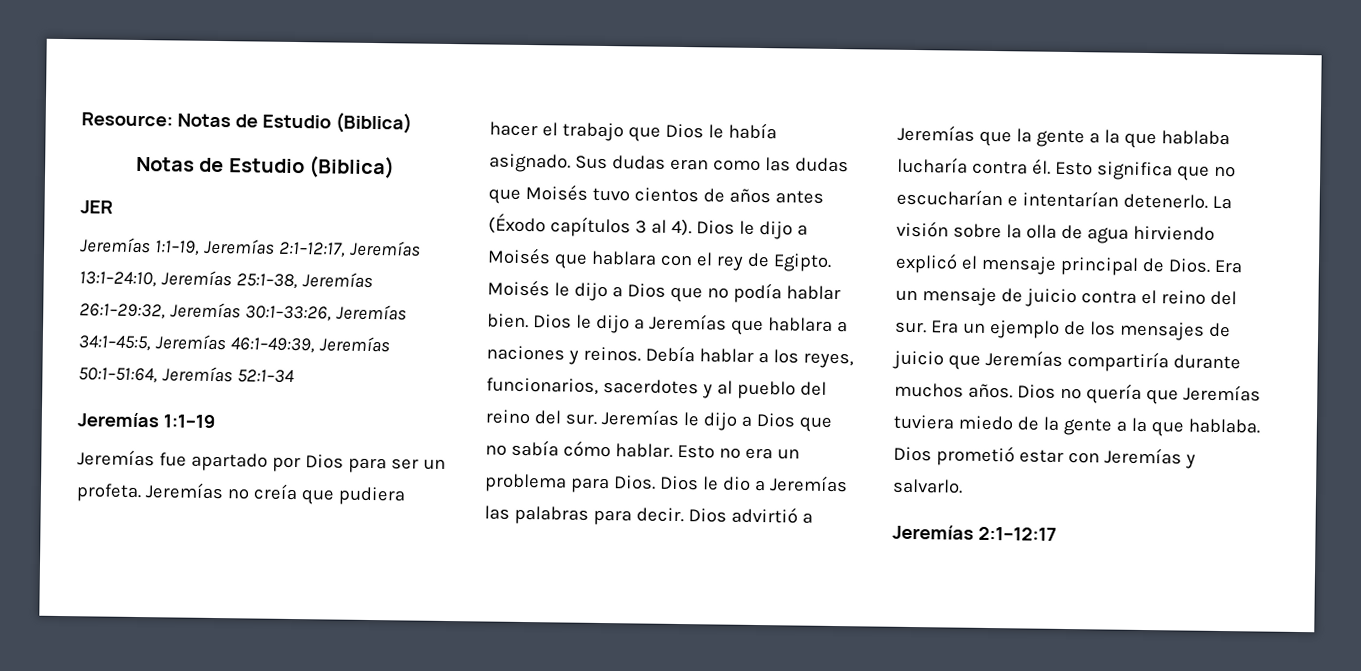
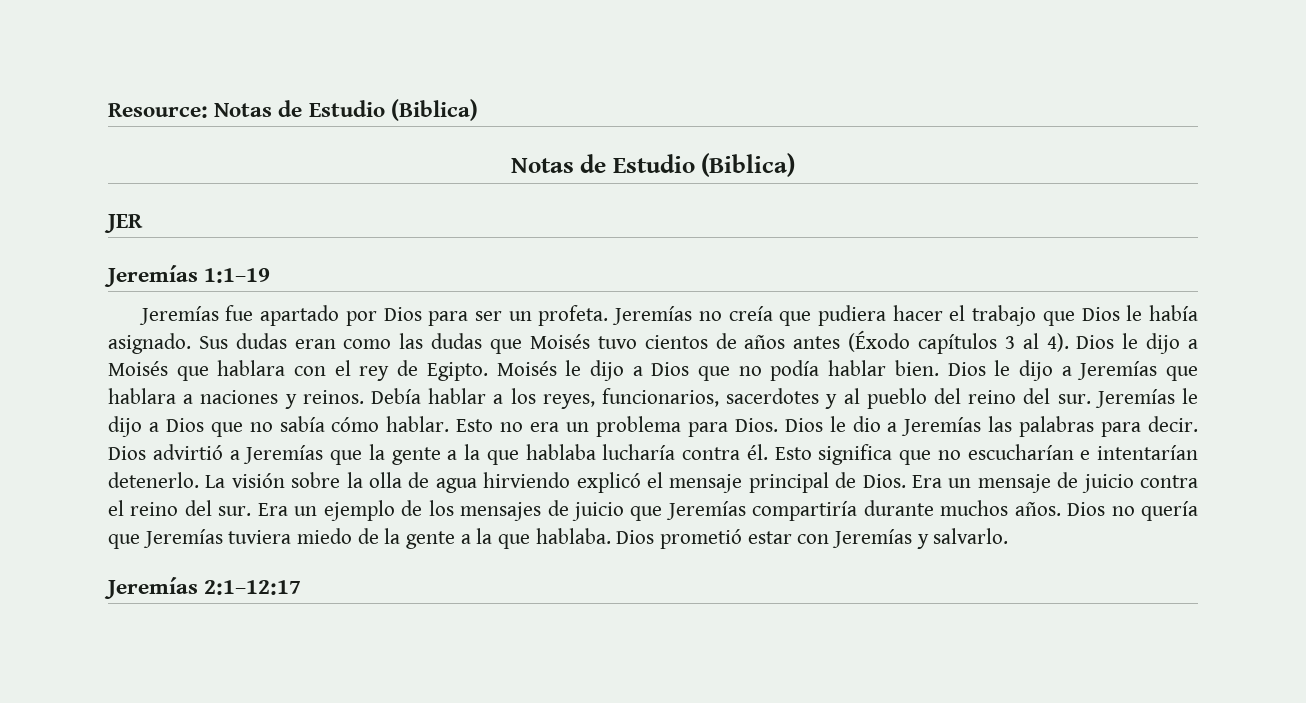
[80,237,421,258] [79,270,373,290] [79,302,407,322] [78,334,390,354] [78,366,295,384] // Jeremías 1:1–19, Jeremías 2:1–12:17, Jeremías 13:1–24:10, Jeremías 25:1–38, Jeremías 26:1–29:32, Jeremías 30:1–33:26, Jeremías 34:1–45:5, Jeremías 46:1–49:39, Jeremías 50:1–51:64, Jeremías 52:1–34 -> (143, 223) none

